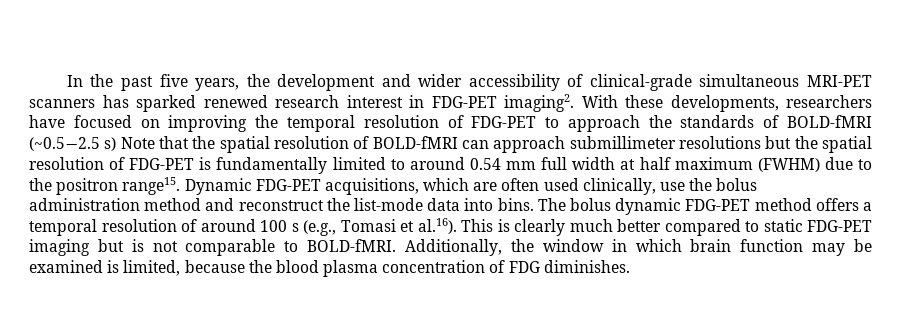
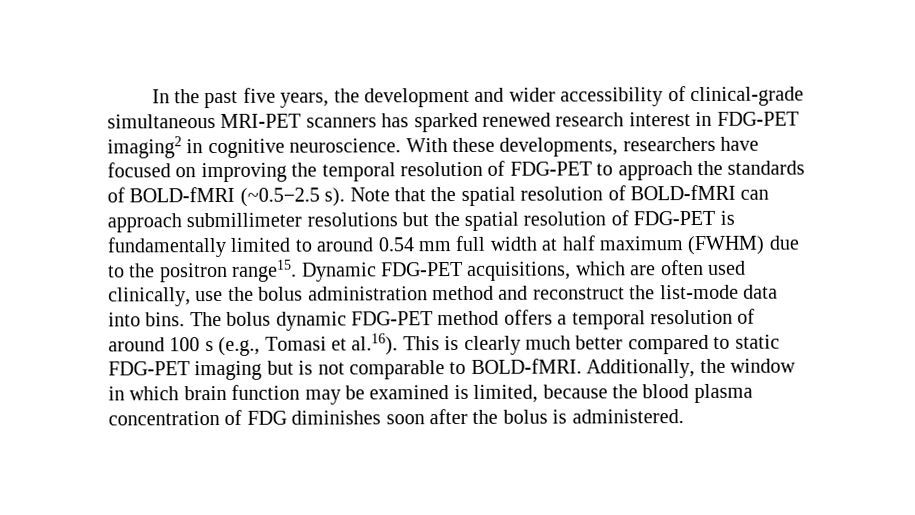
[504,94,574,112] imaging2. -> [107,136,402,159] imaging2 in cognitive neuroscience.
[104,137,117,151] s) -> [324,187,346,207] s).
[543,260,630,273] diminishes. -> [291,408,684,425] diminishes soon after the bolus is administered.

